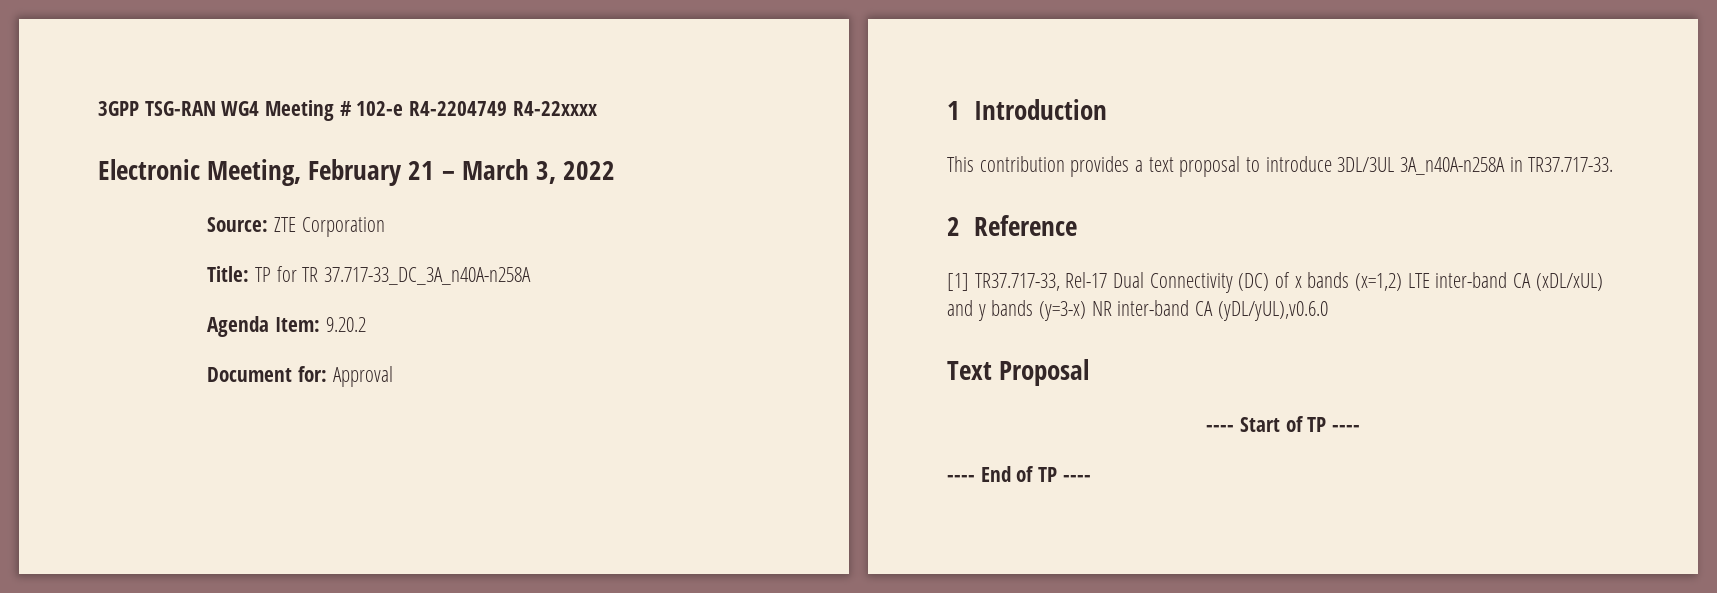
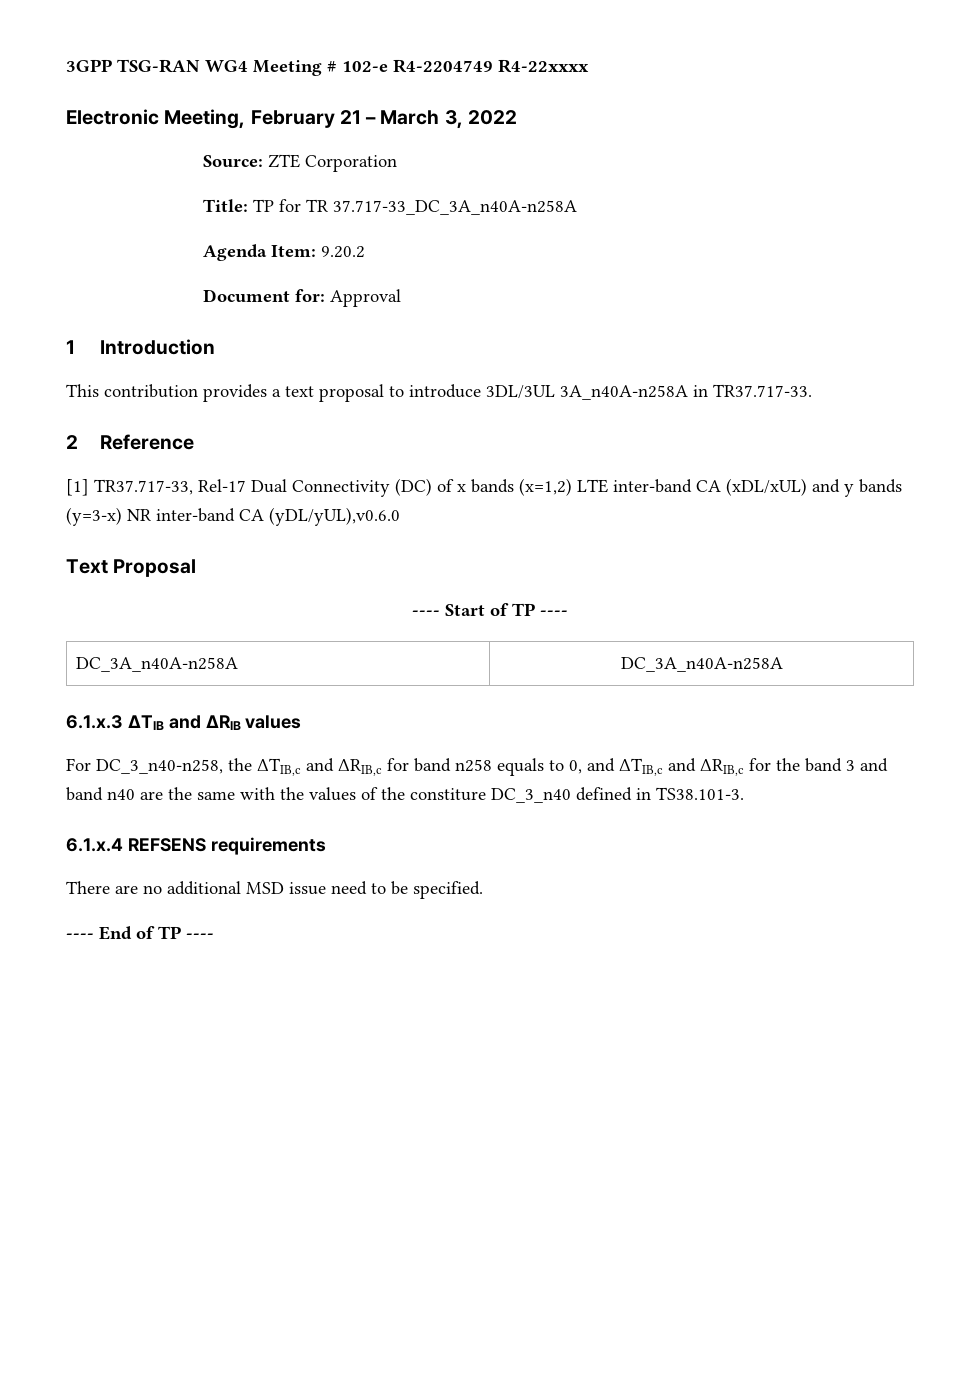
(1360, 428) none -> [75,657,238,672] [620,657,783,672] [66,715,302,730] [66,758,888,776] [66,787,744,803] [66,837,326,855] [66,881,483,899] // DC_3A_n40A-n258A | DC_3A_n40A-n258A // 6.1.x.3 ∆TIB and ∆RIB values // For DC_3_n40-n258, the ΔTIB,c and ΔRIB,c for band n258 equals to 0, and ΔTIB,c and ΔRIB,c for the band 3 and band n40 are the same with the values of the constiture DC_3_n40 defined in TS38.101-3. // 6.1.x.4 REFSENS requirements // There are no additional MSD issue need to be specified.

